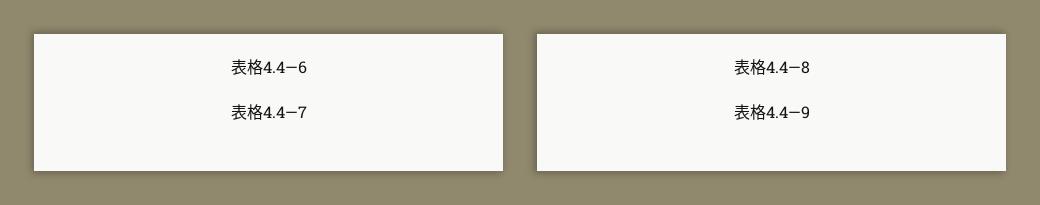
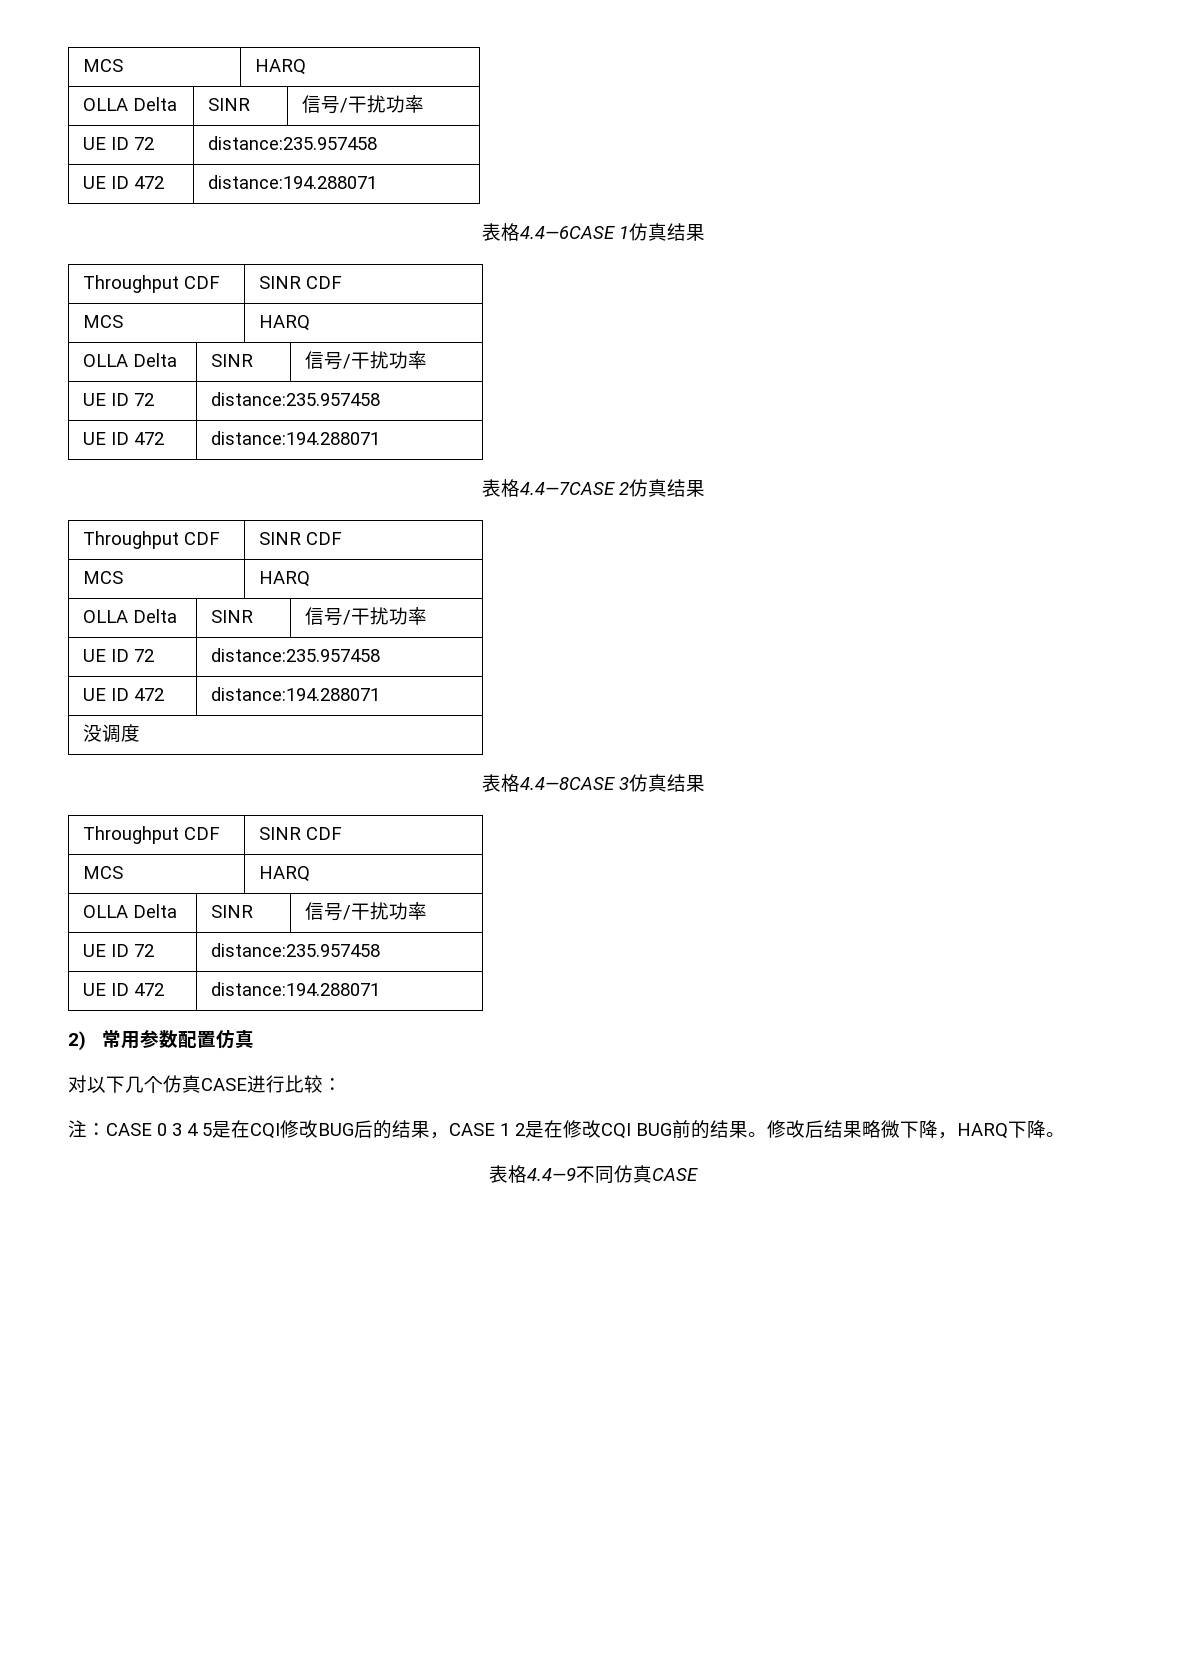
[230,59,307,75] [230,104,307,120] [733,59,810,75] 表格4.4—6 // 表格4.4—7 // 表格4.4—8 -> [82,59,123,72] [254,59,306,75] [82,97,177,111] [207,98,250,111] [301,95,424,114] [82,137,154,150] [207,136,377,150] [82,176,164,189] [207,175,377,189] [481,223,705,241] [82,275,220,293] [258,276,342,289] [82,315,123,328] [258,315,310,331] [82,353,177,367] [210,354,253,367] [304,351,427,370] [82,393,154,406] [210,392,380,406] [82,432,164,445] [210,431,380,445] [481,479,705,497] [82,531,220,549] [258,532,342,545] [82,571,123,584] [258,571,310,587] [82,609,177,623] [210,610,253,623] [304,607,427,626] [82,649,154,662] [210,648,380,662] [82,688,164,701] [210,687,380,701] [82,724,140,743] [481,774,705,792] [82,826,220,844] [258,827,342,840] [82,866,123,879] [258,866,310,882] [82,904,177,918] [210,905,253,918] [304,902,427,921] [82,944,154,957] [210,943,380,957] [82,983,164,996] [210,982,380,996] [68,1030,254,1051] [68,1075,342,1093] [68,1120,1065,1139] MCS | HARQ // OLLA Delta | SINR | 信号/干扰功率 // UE ID 72 | distance:235.957458 // UE ID 472 | distance:194.288071 // 表格4.4—6CASE 1仿真结果 // Throughput CDF | SINR CDF // MCS | HARQ // OLLA Delta | SINR | 信号/干扰功率 // UE ID 72 | distance:235.957458 // UE ID 472 | distance:194.288071 // 表格4.4—7CASE 2仿真结果 // Throughput CDF | SINR CDF // MCS | HARQ // OLLA Delta | SINR | 信号/干扰功率 // UE ID 72 | distance:235.957458 // UE ID 472 | distance:194.288071 // 没调度 // 表格4.4—8CASE 3仿真结果 // Throughput CDF | SINR CDF // MCS | HARQ // OLLA Delta | SINR | 信号/干扰功率 // UE ID 72 | distance:235.957458 // UE ID 472 | distance:194.288071 // 2)常用参数配置仿真 // 对以下几个仿真CASE进行比较： // 注：CASE 0 3 4 5是在CQI修改BUG后的结果，CASE 1 2是在修改CQI BUG前的结果。修改后结果略微下降，HARQ下降。
(810, 112) none -> [576,1165,698,1184] 不同仿真CASE

